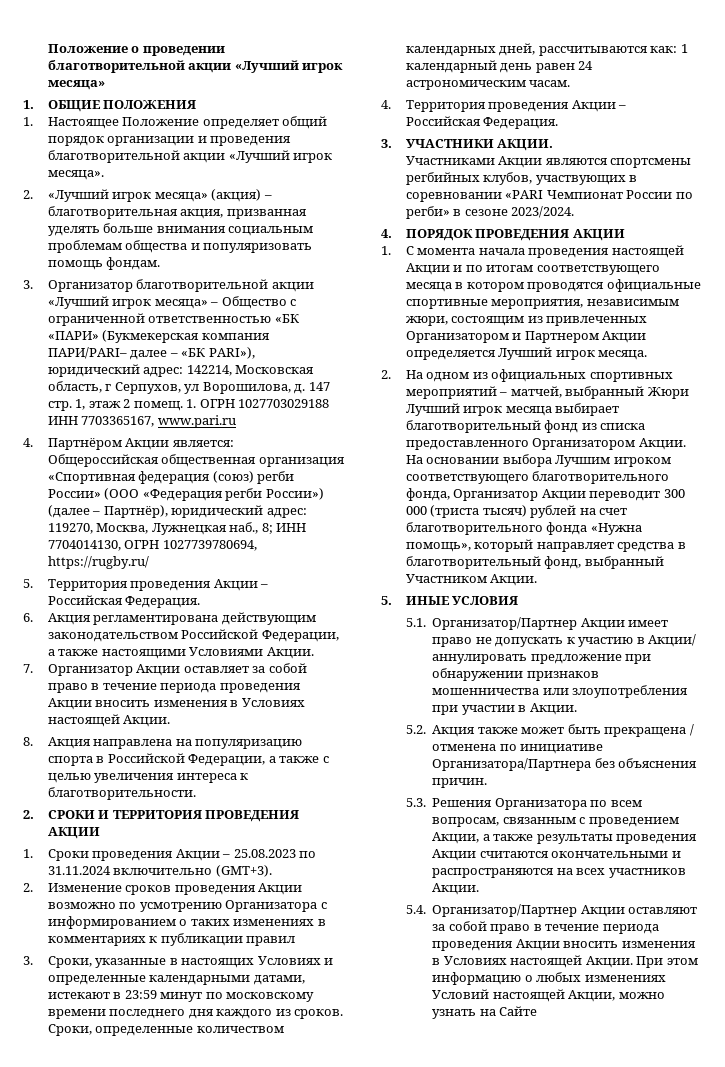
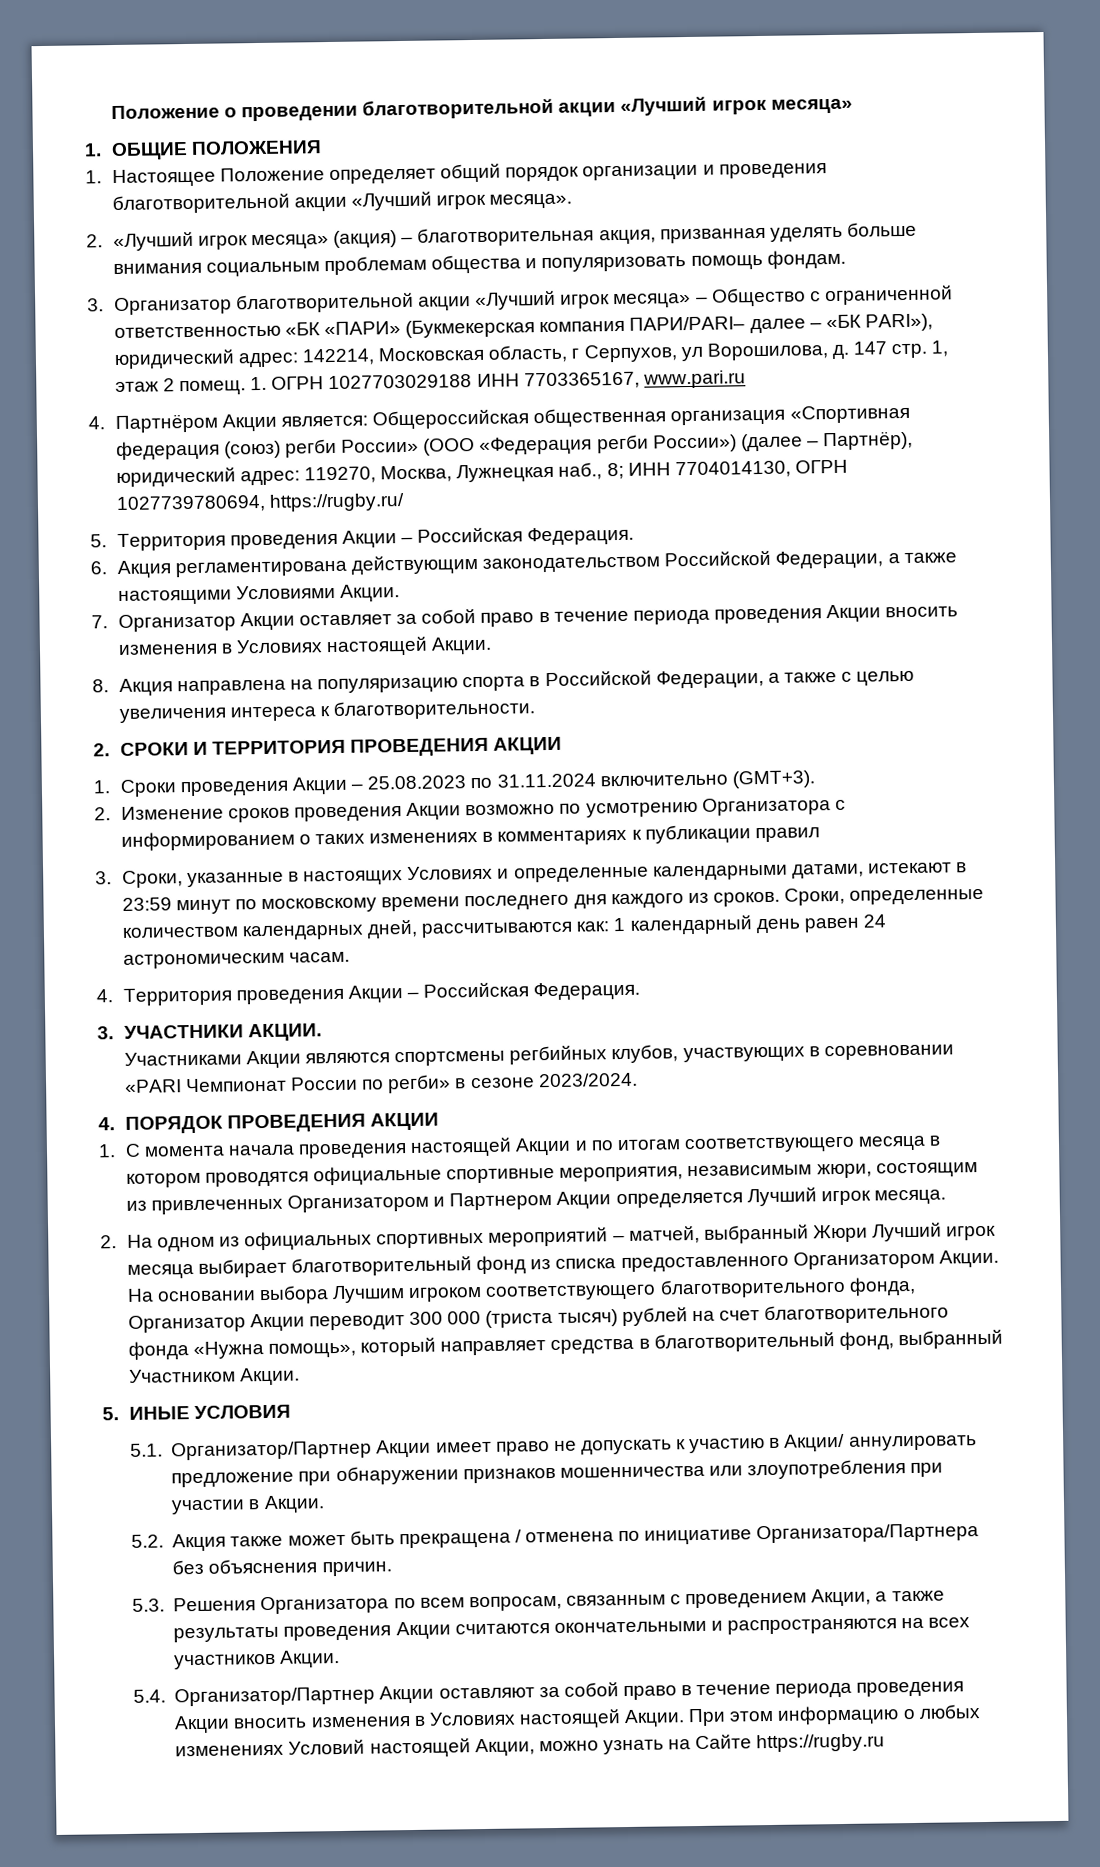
(538, 1011) none -> [756,1733,886,1753] https://rugby.ru

